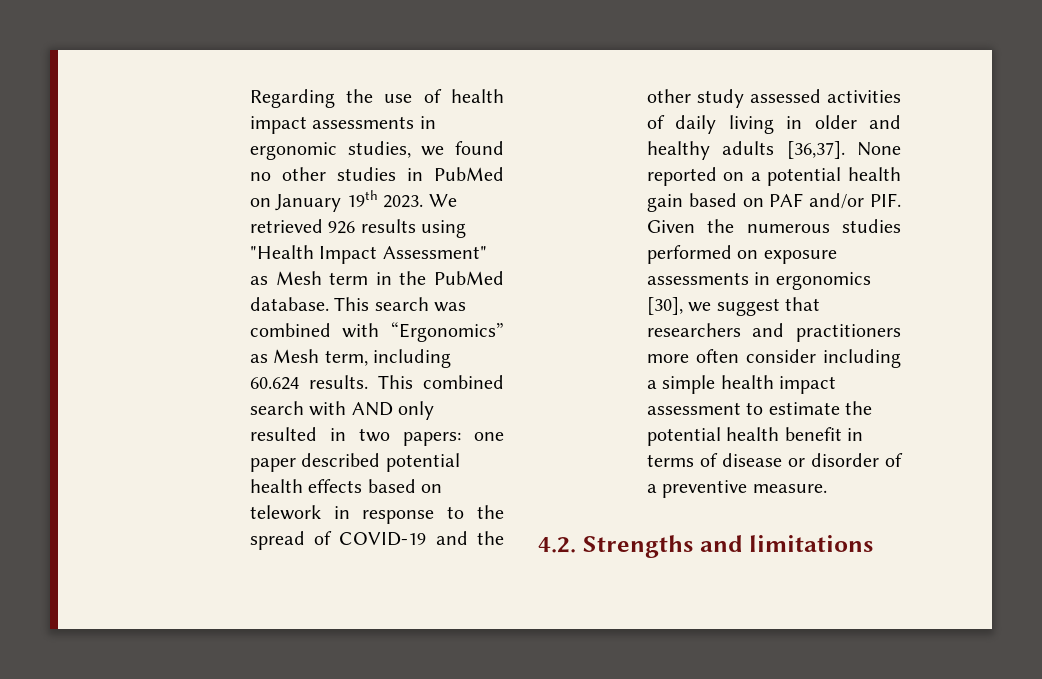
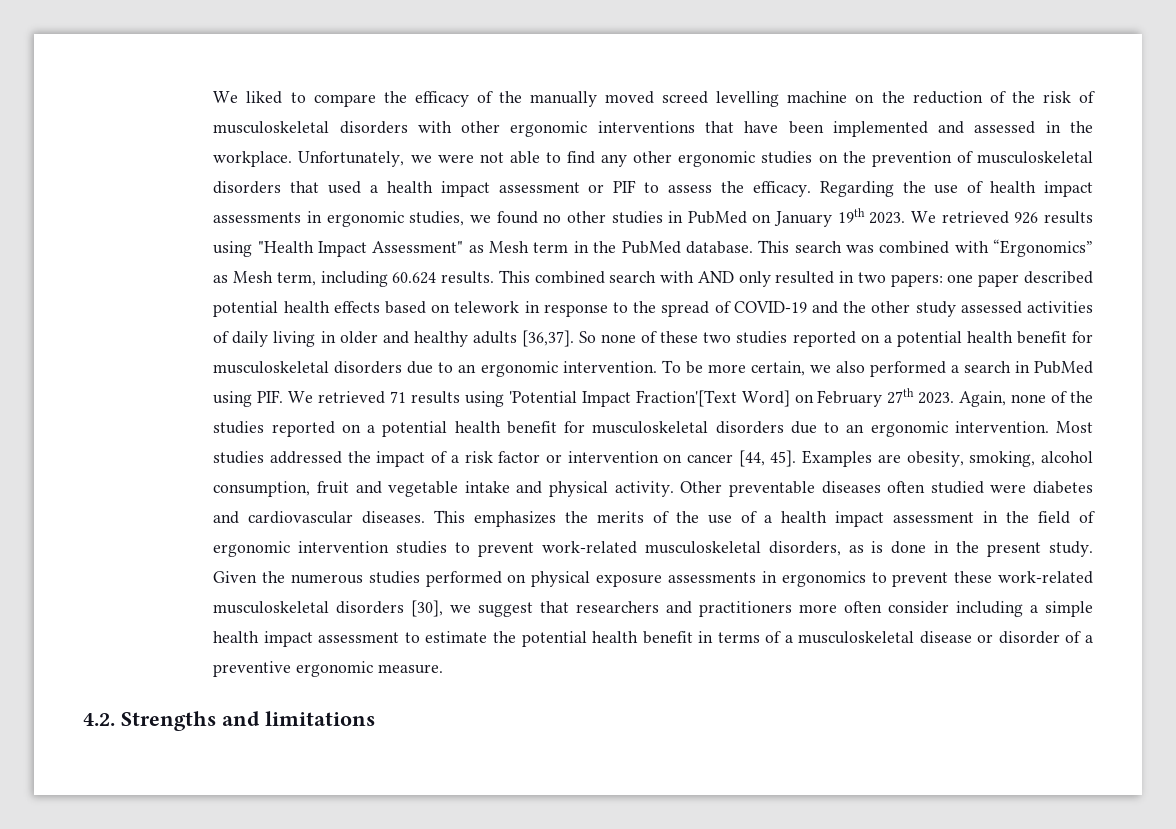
(249, 98) none -> [213,91,1096,107] [213,121,1094,137] [213,151,1093,167] [213,180,811,197] We liked to compare the efficacy of the manually moved screed levelling machine on the reduction of the risk of musculoskeletal disorders with other ergonomic interventions that have been implemented and assessed in the workplace. Unfortunately, we were not able to find any other ergonomic studies on the prevention of musculoskeletal disorders that used a health impact assessment or PIF to assess the efficacy.
[786,141,901,159] [646,167,901,186] [646,193,901,212] [36,37]. None reported on a potential health gain based on PAF and/or PIF. -> [521,330,1094,347] [213,360,1094,377] [213,388,1094,407] [213,421,1093,437] [213,450,1093,467] [213,481,1093,497] [213,510,1095,527] [213,541,1093,557] [36,37]. So none of these two studies reported on a potential health benefit for musculoskeletal disorders due to an ergonomic intervention. To be more certain, we also performed a search in PubMed using PIF. We retrieved 71 results using 'Potential Impact Fraction'[Text Word] on February 27th 2023. Again, none of the studies reported on a potential health benefit for musculoskeletal disorders due to an ergonomic intervention. Most studies addressed the impact of a risk factor or intervention on cancer [44, 45]. Examples are obesity, smoking, alcohol consumption, fruit and vegetable intake and physical activity. Other preventable diseases often studied were diabetes and cardiovascular diseases. This emphasizes the merits of the use of a health impact assessment in the field of ergonomic intervention studies to prevent work-related musculoskeletal disorders, as is done in the present study.
(759, 254) none -> [531,571,591,587] physical
(871, 281) none -> [871,571,1094,587] [213,601,405,614] to prevent these work-related musculoskeletal disorders
(718, 460) none -> [784,631,915,644] a musculoskeletal
(748, 489) none -> [296,661,374,677] ergonomic

